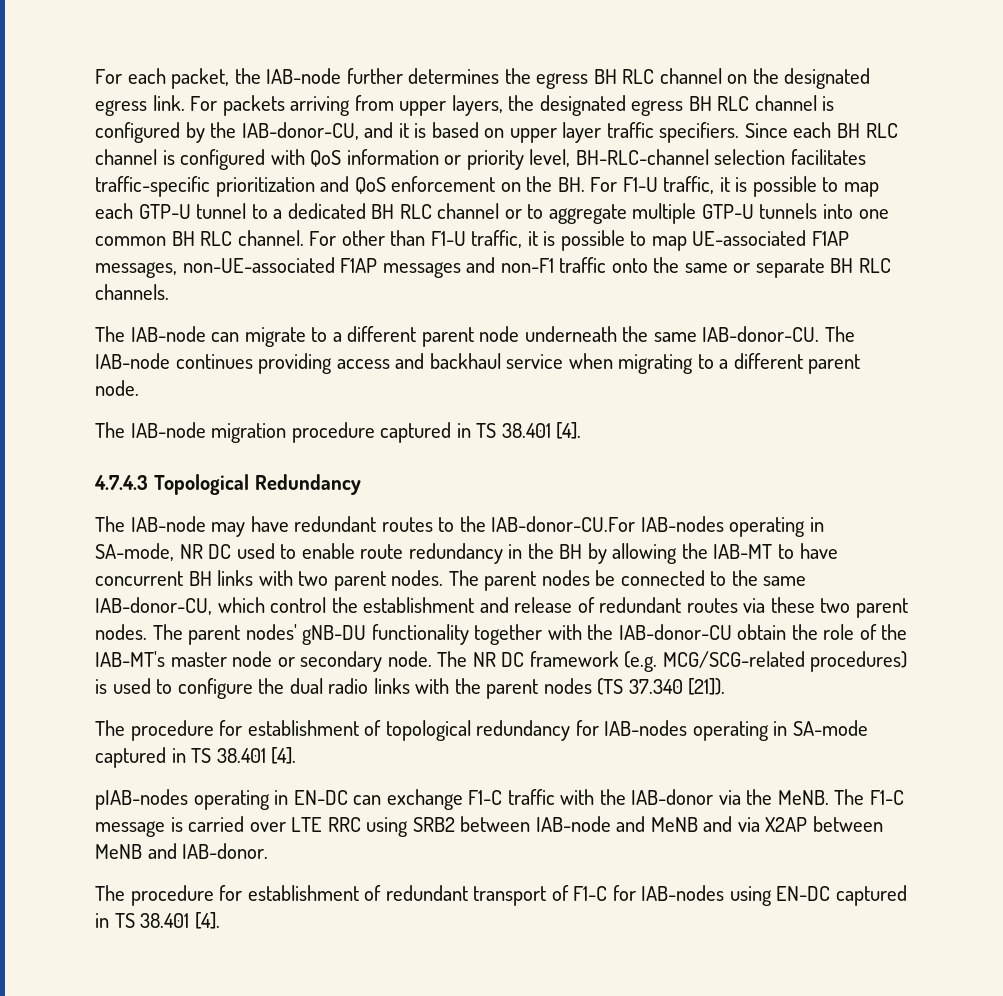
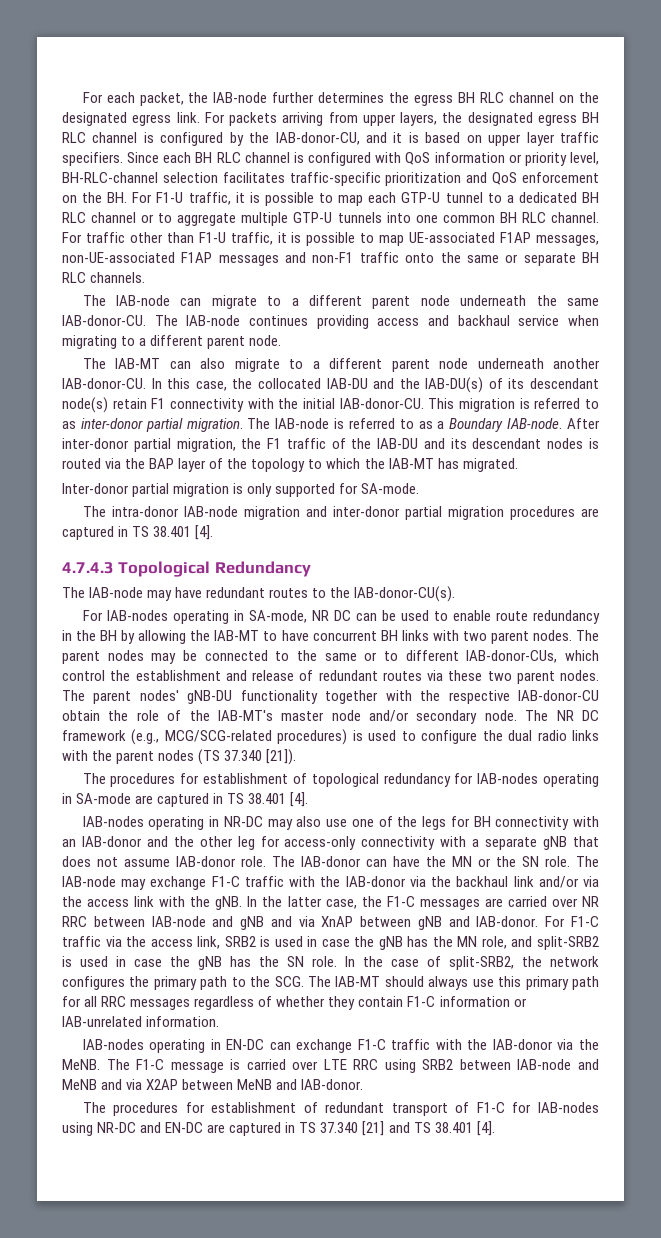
(337, 238) none -> [85,232,125,243] traffic
[130,422,375,443] IAB-node migration procedure -> [115,358,600,372] [62,377,599,393] [62,397,600,413] [62,418,601,432] [62,438,599,452] [62,458,518,472] [62,483,420,497] [82,506,600,520] IAB-MT can also migrate to a different parent node underneath another IAB-donor-CU. In this case, the collocated IAB-DU and the IAB-DU(s) of its descendant node(s) retain F1 connectivity with the initial IAB-donor-CU. This migration is referred to as inter-donor partial migration. The IAB-node is referred to as a Boundary IAB-node. After inter-donor partial migration, the F1 traffic of the IAB-DU and its descendant nodes is routed via the BAP layer of the topology to which the IAB-MT has migrated. // Inter-donor partial migration is only supported for SA-mode. // The intra-donor IAB-node migration and inter-donor partial migration procedures are
[491,516,636,532] IAB-donor-CU.For -> [354,586,456,602] [82,610,103,621] IAB-donor-CU(s). // For
(232, 551) none -> [355,610,396,621] can be
(590, 578) none -> [151,653,177,664] may
[95,597,212,615] IAB-donor-CU, -> [364,650,558,663] or to different IAB-donor-CUs,
(614, 632) none -> [448,690,510,704] respective
[277,657,295,667] or -> [369,710,410,722] and/or
[624,651,658,672] (e.g. -> [131,729,160,745] (e.g.,
[130,720,214,741] procedure -> [110,773,176,787] procedures
[95,747,297,768] [95,789,188,810] captured in TS 38.401 [4]. // pIAB-nodes -> [135,792,309,807] [82,816,599,830] [62,836,599,850] [62,856,599,867] [62,876,599,890] [62,896,599,910] [62,916,599,930] [62,936,599,950] [62,956,599,970] [62,976,599,990] [62,996,527,1010] [62,1016,220,1027] [82,1039,144,1050] are captured in TS 38.401 [4]. // IAB-nodes operating in NR-DC may also use one of the legs for BH connectivity with an IAB-donor and the other leg for access-only connectivity with a separate gNB that does not assume IAB-donor role. The IAB-donor can have the MN or the SN role. The IAB-node may exchange F1-C traffic with the IAB-donor via the backhaul link and/or via the access link with the gNB. In the latter case, the F1-C messages are carried over NR RRC between IAB-node and gNB and via XnAP between gNB and IAB-donor. For F1-C traffic via the access link, SRB2 is used in case the gNB has the MN role, and split-SRB2 is used in case the gNB has the SN role. In the case of split-SRB2, the network configures the primary path to the SCG. The IAB-MT should always use this primary path for all RRC messages regardless of whether they contain F1-C information or IAB-unrelated information. // IAB-nodes
[130,885,214,906] procedure -> [113,1102,179,1116] procedures
[776,885,907,906] [95,913,109,928] EN-DC captured in -> [97,1121,410,1136] NR-DC and EN-DC are captured in TS 37.340 [21] and

